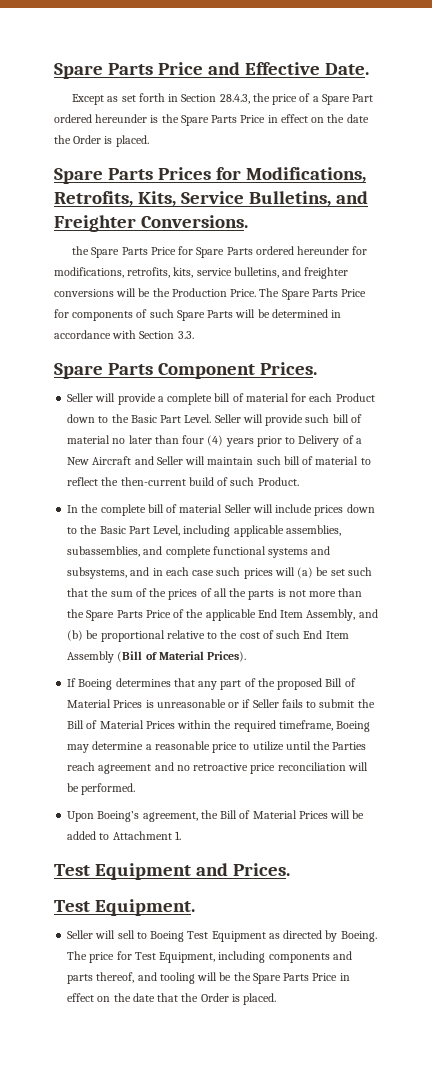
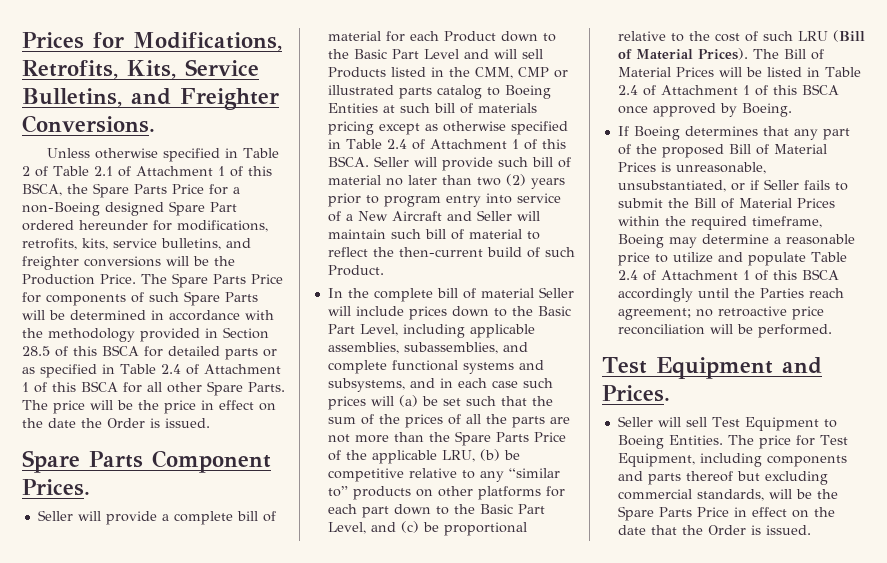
[54,62,369,79] [72,93,373,105] [54,114,369,126] [54,135,149,147] [54,168,153,184] Spare Parts Price and Effective Date. // Except as set forth in Section 28.4.3, the price of a Spare Part ordered hereunder is the Spare Parts Price in effect on the date the Order is placed. // Spare Parts -> (22, 40) none
(248, 221) none -> [47,148,280,162] [22,166,272,177] [22,183,62,196] Unless otherwise specified in Table 2 of Table 2.1 of Attachment 1 of this BSCA,
[196,247,253,258] Spare Parts -> [233,187,240,194] [22,201,237,216] a non-Boeing designed Spare Part
[139,331,194,339] Section 3.3. -> [22,327,269,342] [22,345,277,360] [22,364,281,378] [22,381,285,396] [22,400,276,414] [22,418,210,428] the methodology provided in Section 28.5 of this BSCA for detailed parts or as specified in Table 2.4 of Attachment 1 of this BSCA for all other Spare Parts. The price will be the price in effect on the date the Order is issued.
[184,414,212,423] Level. -> [423,49,543,59] [327,67,568,79] [327,85,551,99] [327,103,537,114] [327,121,568,135] [327,139,566,150] [327,156,369,167] Level and will sell Products listed in the CMM, CMP or illustrated parts catalog to Boeing Entities at such bill of materials pricing except as otherwise specified in Table 2.4 of Attachment 1 of this BSCA.
[182,435,224,446] four (4) -> [476,174,526,186] two (2)
[298,435,340,447] Delivery -> [383,193,561,207] program entry into service
[277,589,286,597] is -> [549,417,570,424] are
[257,609,378,621] [67,630,84,641] End Item Assembly, and (b) -> [441,449,520,462] [327,468,560,482] [327,486,565,500] [327,504,545,518] [327,521,419,534] LRU, (b) be competitive relative to any “similar to” products on other platforms for each part down to the Basic Part Level, and (c)
[303,630,349,639] [67,651,115,663] End Item Assembly -> [797,31,828,41] LRU
(247, 656) none -> [752,49,824,60] [617,67,861,77] [617,84,839,96] [617,103,792,117] The Bill of Material Prices will be listed in Table 2.4 of Attachment 1 of this BSCA once approved by Boeing.
[156,699,226,708] unreasonable -> [675,162,766,174] [617,180,726,192] unreasonable, unsubstantiated,
(284, 746) none -> [717,252,847,266] [617,269,839,281] [617,288,693,302] and populate Table 2.4 of Attachment 1 of this BSCA accordingly
[98,762,174,774] agreement and -> [617,308,691,320] agreement;
[67,810,365,822] [67,831,181,840] // Upon Boeing’s agreement, the Bill of Material Prices will be added to Attachment 1. -> (832, 331) none
[54,899,195,916] // Test Equipment. -> (670, 393) none
[136,930,377,942] to Boeing Test Equipment as directed by Boeing. -> [711,417,837,431] [617,435,723,449] Test Equipment to Boeing Entities.
[96,972,195,984] thereof, and tooling -> [685,471,828,485] [617,489,764,501] thereof but excluding commercial standards,
[243,993,277,1005] placed. -> [765,525,811,535] issued.

